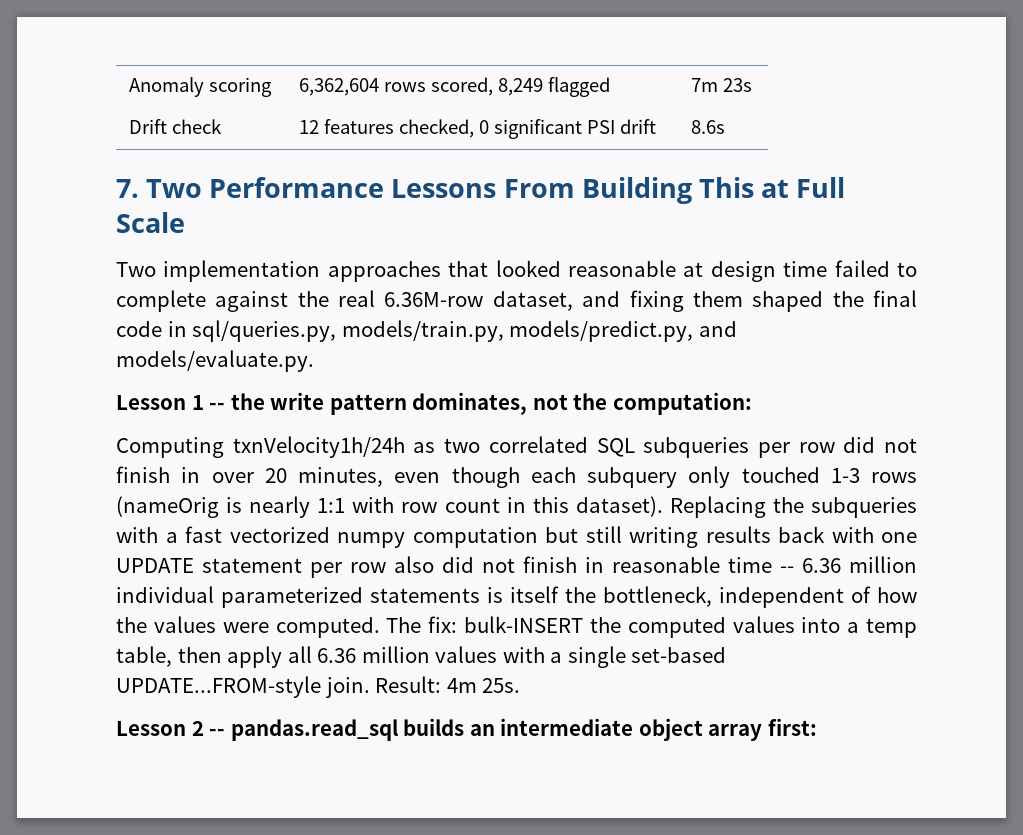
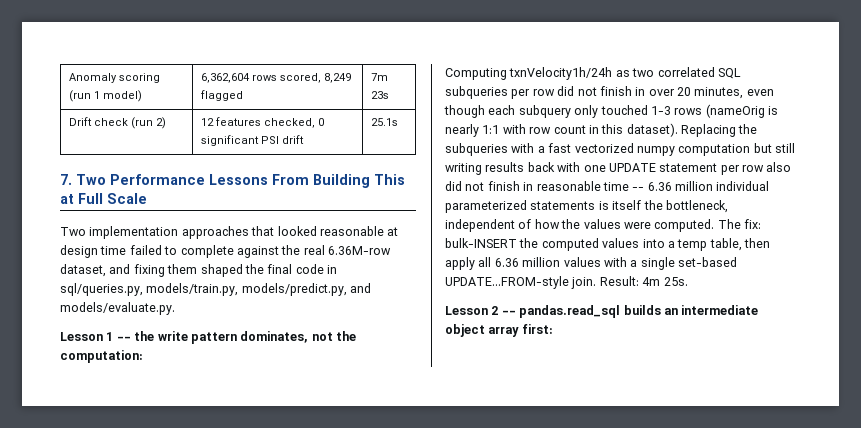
(272, 87) none -> [69,90,143,102] (run 1 model)
(222, 126) none -> [131,117,167,129] (run 2)
[690,120,725,134] 8.6s -> [371,118,399,126] 25.1s

